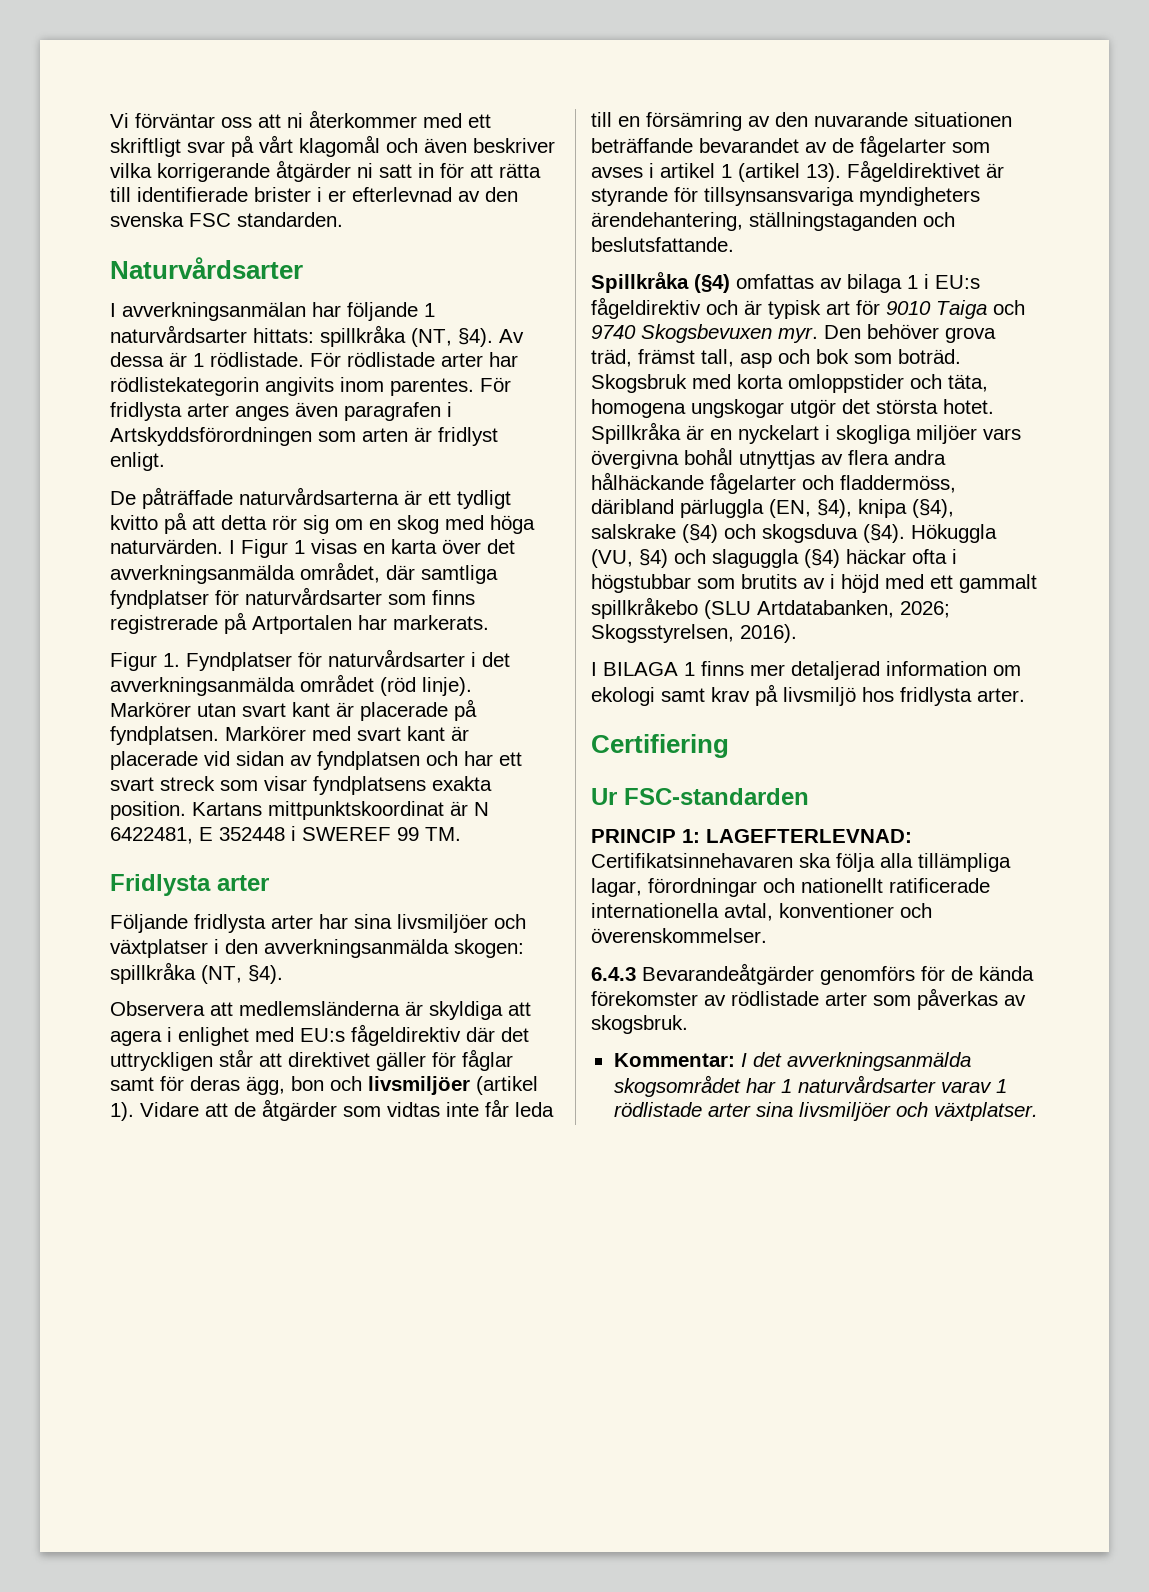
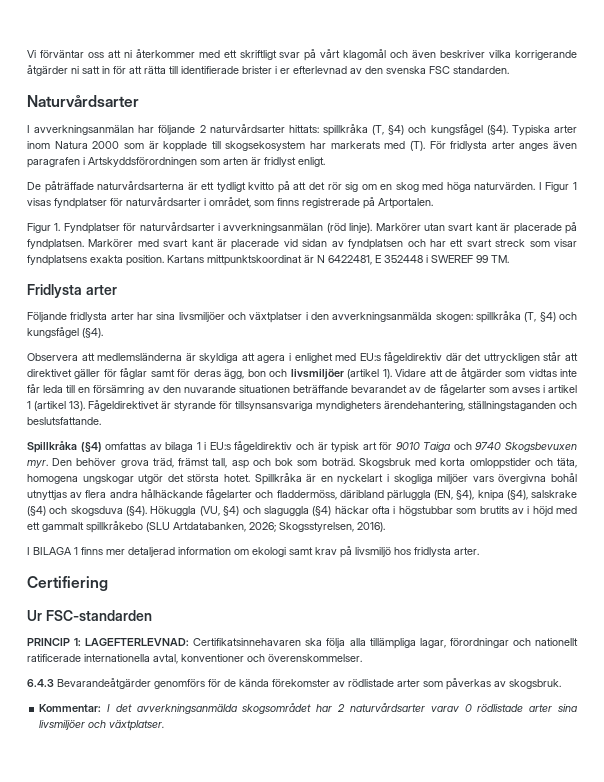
[424,303,435,317] 1 -> [199,125,206,133] 2
[411,328,524,347] [110,352,518,367] [110,377,474,396] (NT, §4). Av dessa är 1 rödlistade. För rödlistade arter har rödlistekategorin angivits inom parentes. -> [372,124,578,136] [27,141,425,152] (T, §4) och kungsfågel (§4). Typiska arter inom Natura 2000 som är kopplade till skogsekosystem har markerats med (T).
[221,515,267,530] detta -> [308,182,325,190] det
[363,539,515,554] [110,562,498,584] en karta över det avverkningsanmälda området, där samtliga -> (51, 202) none
(382, 596) none -> [204,197,251,208] i området,
[252,615,489,634] Artportalen har markerats. -> [378,198,433,209] Artportalen.
[482,652,510,667] [110,674,374,696] det avverkningsanmälda området -> [223,223,324,233] avverkningsanmälan
[201,965,283,984] (NT, §4). -> [524,312,577,322] [27,327,103,338] (T, §4) och kungsfågel (§4).
[780,1079,792,1093] 1 -> [337,704,346,712] 2
[995,1079,1007,1093] 1 -> [464,704,472,712] 0

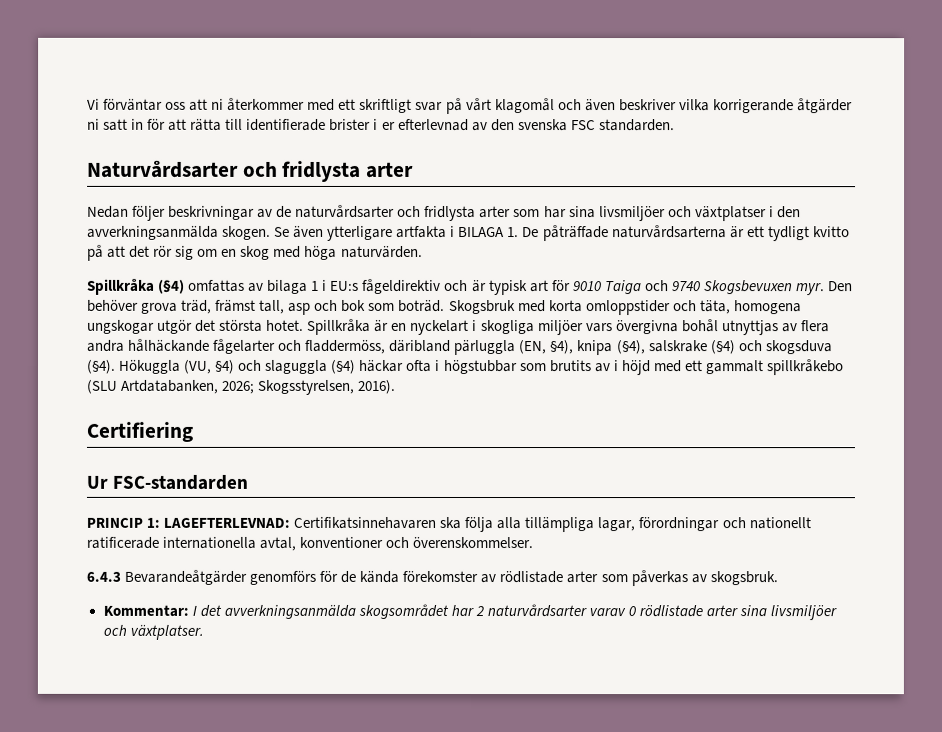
[27,124,578,136] [27,141,577,152] [27,157,325,168] // I avverkningsanmälan har följande 2 naturvårdsarter hittats: spillkråka (T, §4) och kungsfågel (§4). Typiska arter inom Natura 2000 som är kopplade till skogsekosystem har markerats med (T). För fridlysta arter anges även paragrafen i Artskyddsförordningen som arten är fridlyst enligt. // -> [242,160,415,182] [87,204,801,222] [87,225,520,241] och fridlysta arter // Nedan följer beskrivningar av de naturvårdsarter och fridlysta arter som har sina livsmiljöer och växtplatser i den avverkningsanmälda skogen. Se även ytterligare artfakta i BILAGA 1.
[538,182,577,192] [27,197,433,209] [27,222,577,234] [27,239,578,250] [27,255,509,266] [27,284,117,298] [27,311,577,323] [27,327,103,338] [27,352,578,363] [27,368,577,380] [27,384,578,395] [27,400,577,411] [27,417,101,425] I Figur 1 visas fyndplatser för naturvårdsarter i området, som finns registrerade på Artportalen. // Figur 1. Fyndplatser för naturvårdsarter i avverkningsanmälan (röd linje). Markörer utan svart kant är placerade på fyndplatsen. Markörer med svart kant är placerade vid sidan av fyndplatsen och har ett svart streck som visar fyndplatsens exakta position. Kartans mittpunktskoordinat är N 6422481, E 352448 i SWEREF 99 TM. // Fridlysta arter // Följande fridlysta arter har sina livsmiljöer och växtplatser i den avverkningsanmälda skogen: spillkråka (T, §4) och kungsfågel (§4). // Observera att medlemsländerna är skyldiga att agera i enlighet med EU:s fågeldirektiv där det uttryckligen står att direktivet gäller för fåglar samt för deras ägg, bon och livsmiljöer (artikel 1). Vidare att de åtgärder som vidtas inte får leda till en försämring av den nuvarande situationen beträffande bevarandet av de fågelarter som avses i artikel 1 (artikel 13). Fågeldirektivet är styrande för tillsynsansvariga myndigheters ärendehantering, ställningstaganden och beslutsfattande. -> (423, 251) none
[27,546,479,558] // I BILAGA 1 finns mer detaljerad information om ekologi samt krav på livsmiljö hos fridlysta arter. -> (396, 386) none

